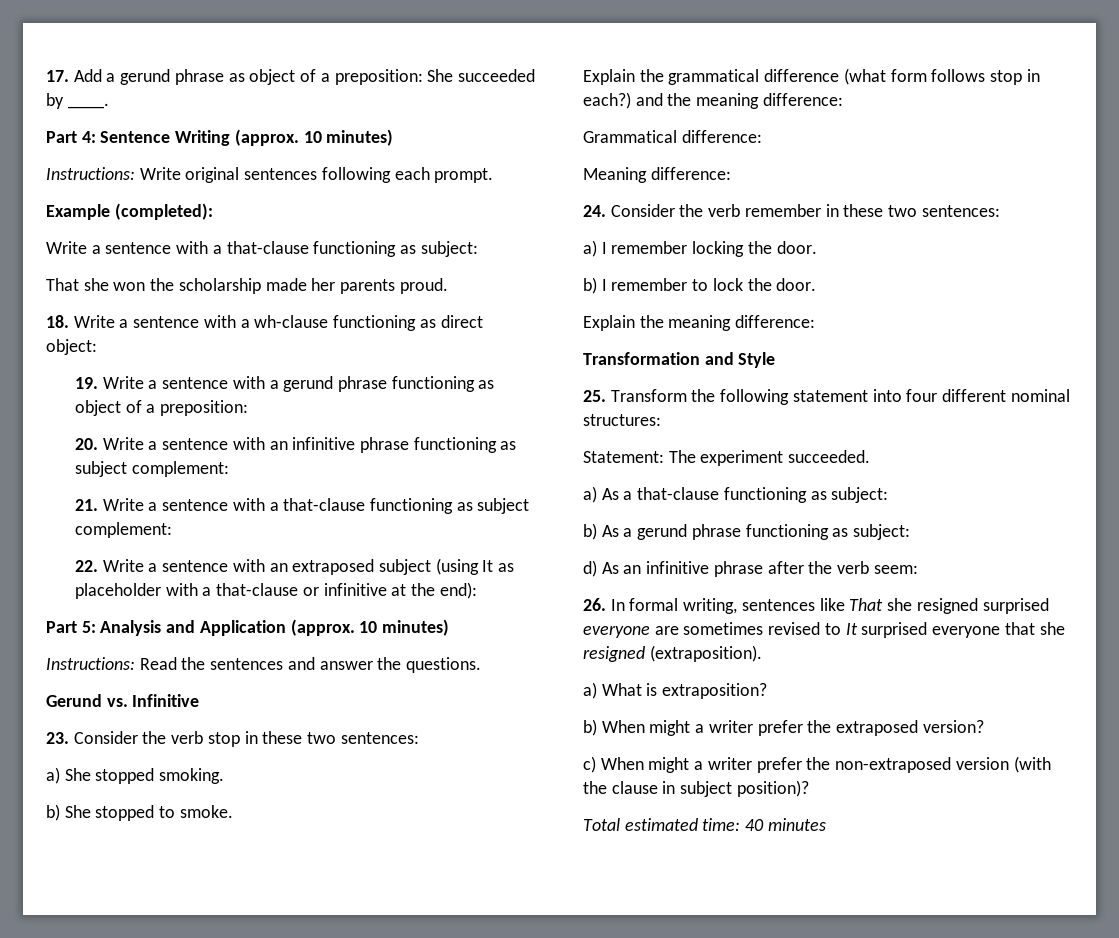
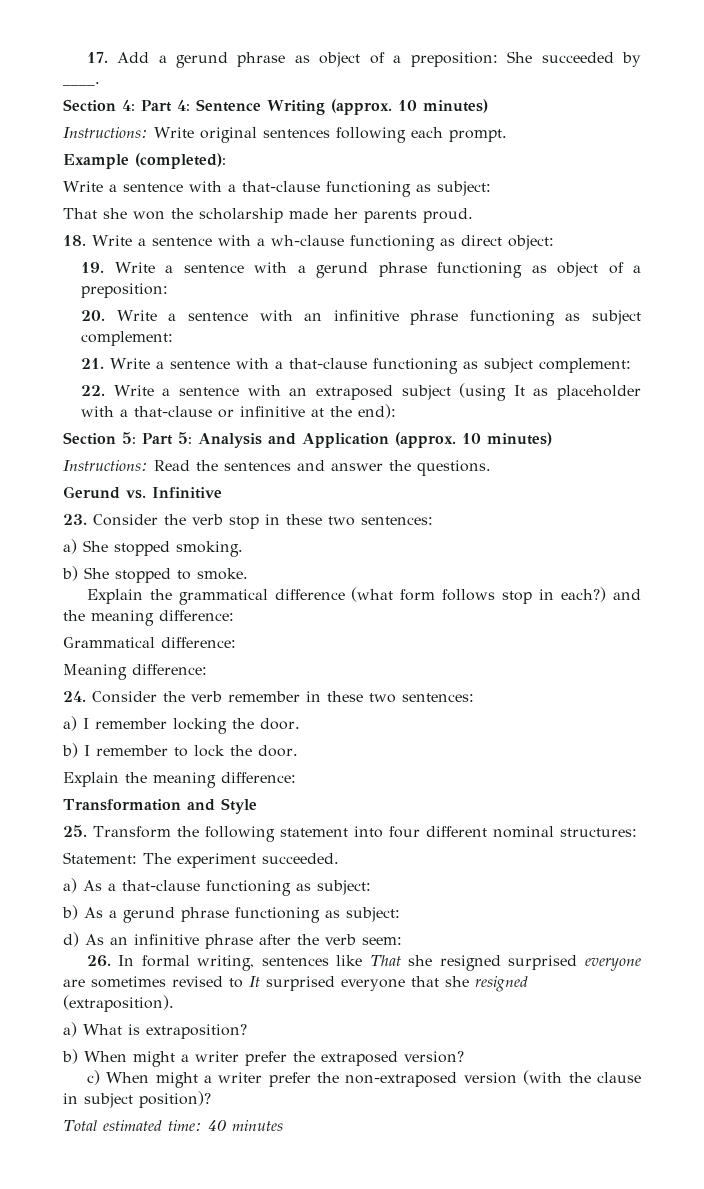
(109, 106) none -> [63,99,135,112] Section 4:
(477, 590) none -> [63,432,136,445] Section 5:

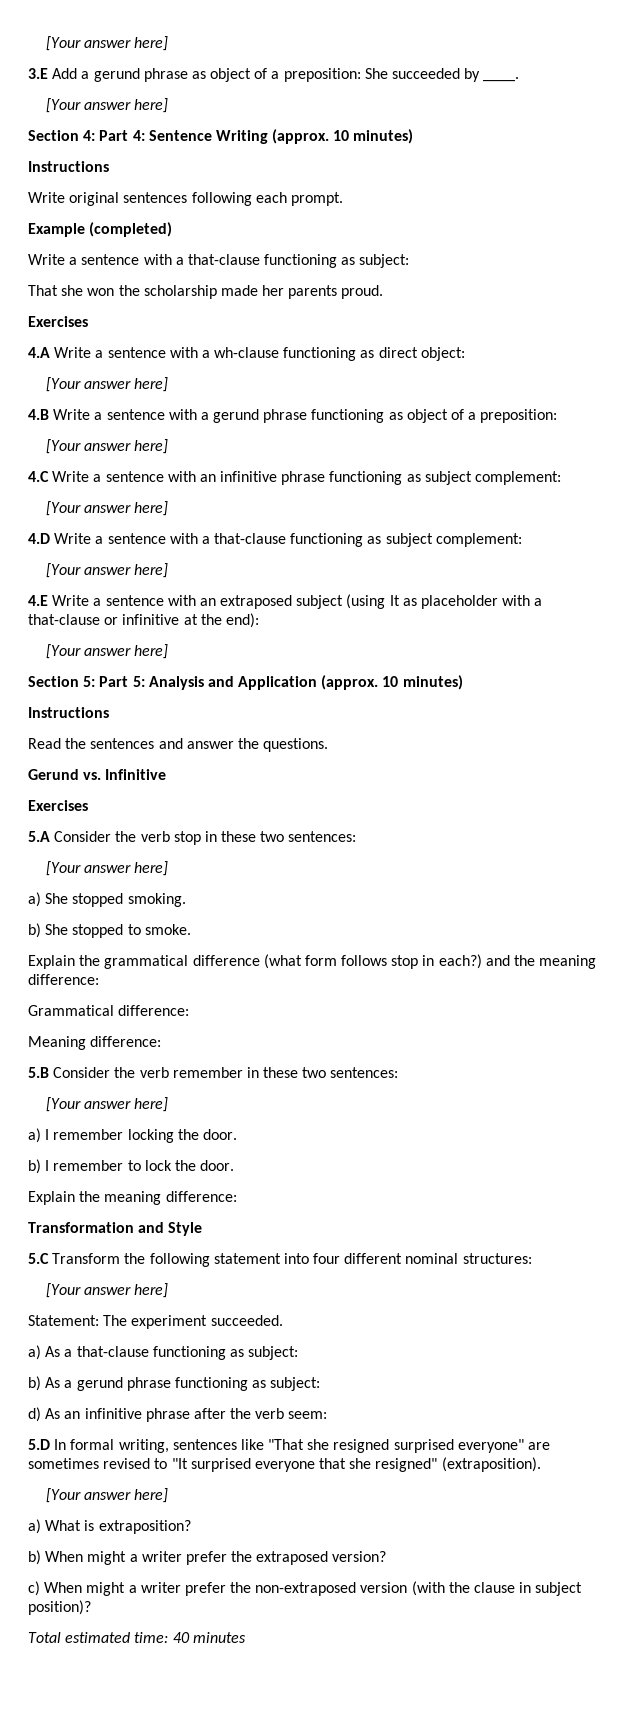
[86,52,108,63] 17. -> [45,36,169,51] [28,68,48,79] [Your answer here] // 3.E
(100, 83) none -> [45,98,169,113] // [Your answer here]
[63,127,148,138] Instructions: -> [28,161,109,172] Instructions //
[135,153,226,169] (completed): -> [89,222,173,237] (completed)
[63,235,86,246] 18. -> [28,316,88,327] [28,347,50,358] Exercises // 4.A
[81,262,105,273] 19. -> [45,377,169,392] [28,409,49,420] [Your answer here] // 4.B
[81,310,106,321] 20. -> [45,439,169,454] [28,471,49,482] [Your answer here] // 4.C
[81,358,105,369] 21. -> [45,501,169,516] [28,533,50,544] [Your answer here] // 4.D
[81,385,106,396] 22. -> [45,563,169,578] [28,595,48,606] [Your answer here] // 4.E
(397, 411) none -> [45,644,169,659] // [Your answer here]
[63,460,148,471] Instructions: -> [28,707,109,718] Instructions //
[63,514,87,525] 23. -> [28,800,88,811] [28,831,50,842] Exercises // 5.A
(433, 520) none -> [45,861,169,876] // [Your answer here]
[63,691,86,702] 24. -> [28,1067,49,1078] 5.B
(474, 697) none -> [45,1097,169,1112] // [Your answer here]
[63,825,87,837] 25. -> [28,1253,49,1264] 5.C
(637, 832) none -> [45,1283,169,1298] // [Your answer here]
[86,955,111,967] 26. -> [28,1439,50,1450] 5.D
[369,955,401,966] That -> [268,1439,305,1450] "That
[584,957,641,971] everyone -> [457,1439,524,1453] everyone"
[249,976,260,987] It -> [171,1458,188,1469] "It
[475,976,528,992] resigned -> [375,1458,438,1472] resigned"
(174, 1003) none -> [45,1488,169,1503] // [Your answer here]

